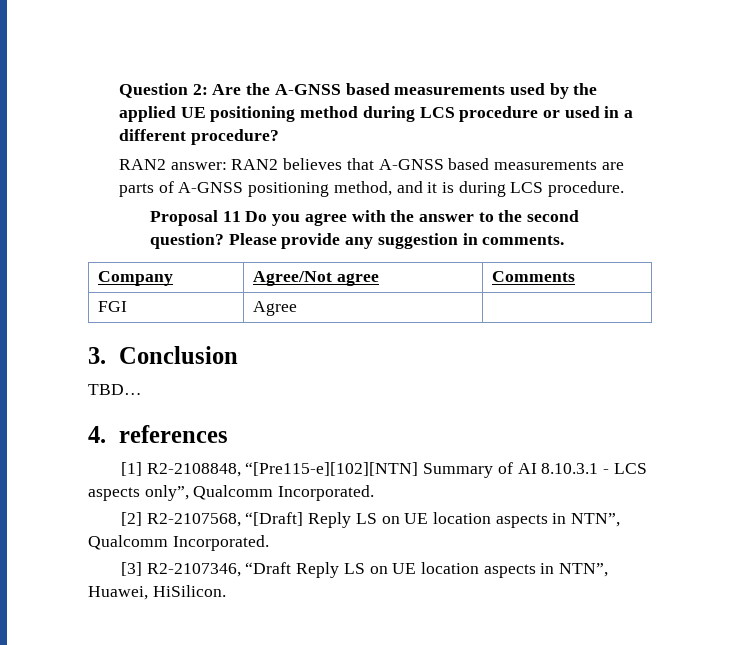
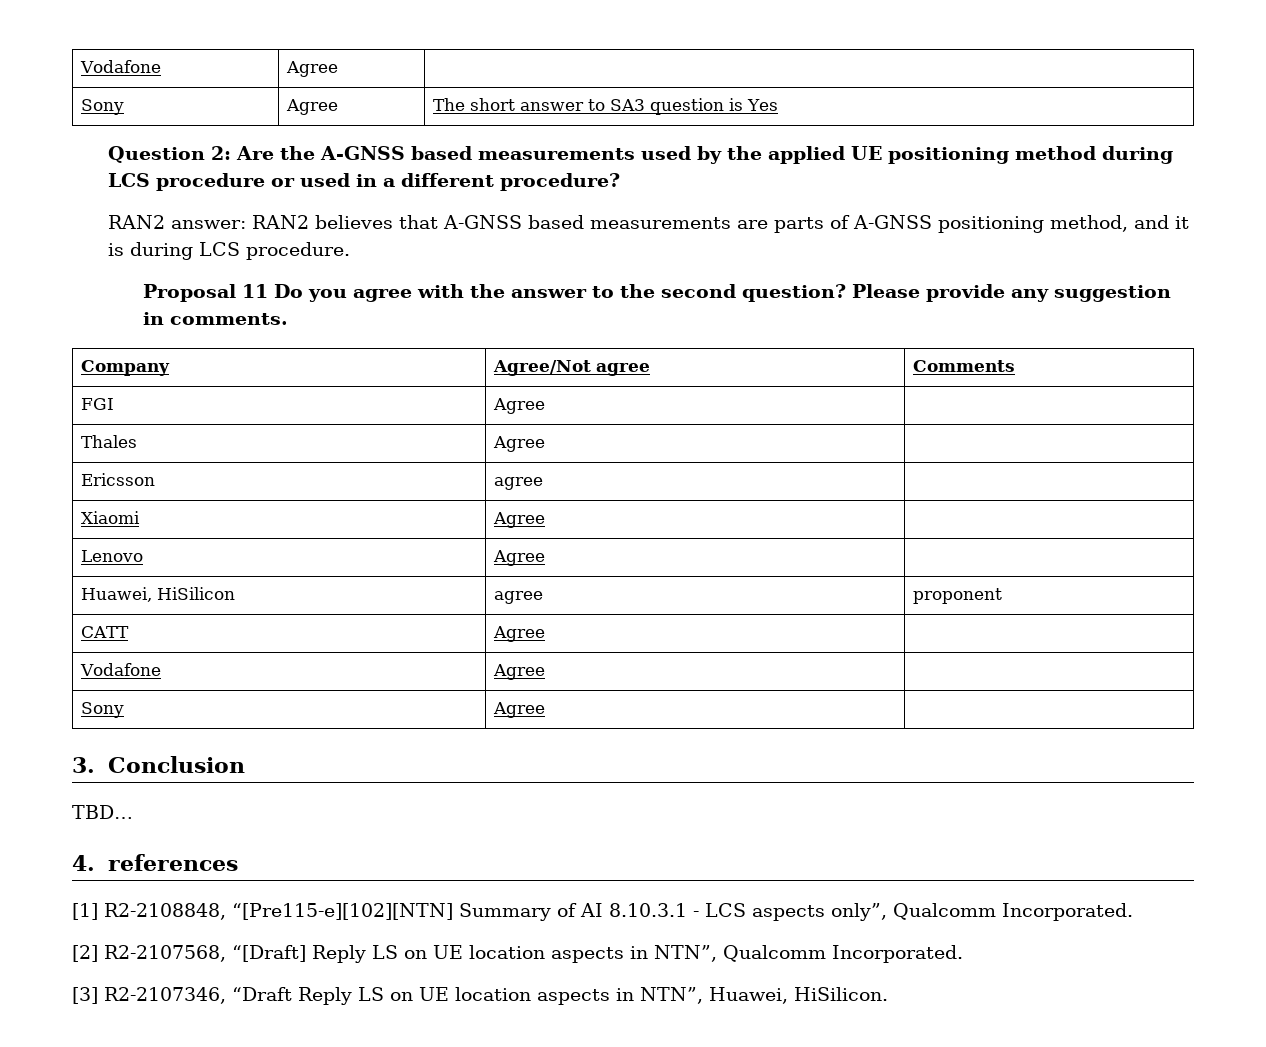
(118, 90) none -> [80,60,162,73] [286,61,339,77] [81,99,125,115] [286,99,339,115] [433,98,779,115] Vodafone | Agree | // Sony | Agree | The short answer to SA3 question is Yes //
(297, 308) none -> [81,435,138,448] [493,436,546,452] [81,473,156,486] [494,477,544,490] [81,511,141,524] [493,512,546,528] [81,550,144,562] [493,550,546,566] [81,587,236,602] [494,591,544,604] [913,588,1003,604] [81,626,130,638] [493,626,546,642] [80,663,162,676] [493,664,546,680] [81,702,125,718] [493,702,546,718] // Thales | Agree | // Ericsson | agree | // Xiaomi | Agree | // Lenovo | Agree | // Huawei, HiSilicon | agree | proponent // CATT | Agree | // Vodafone | Agree | // Sony | Agree |

